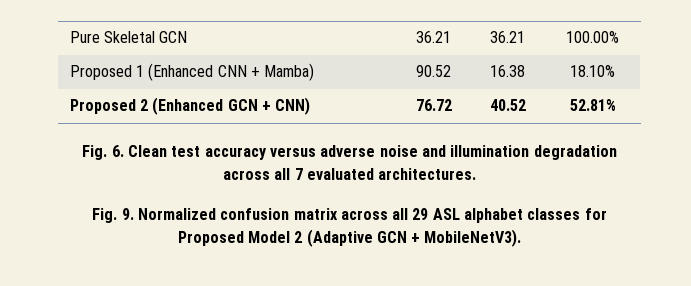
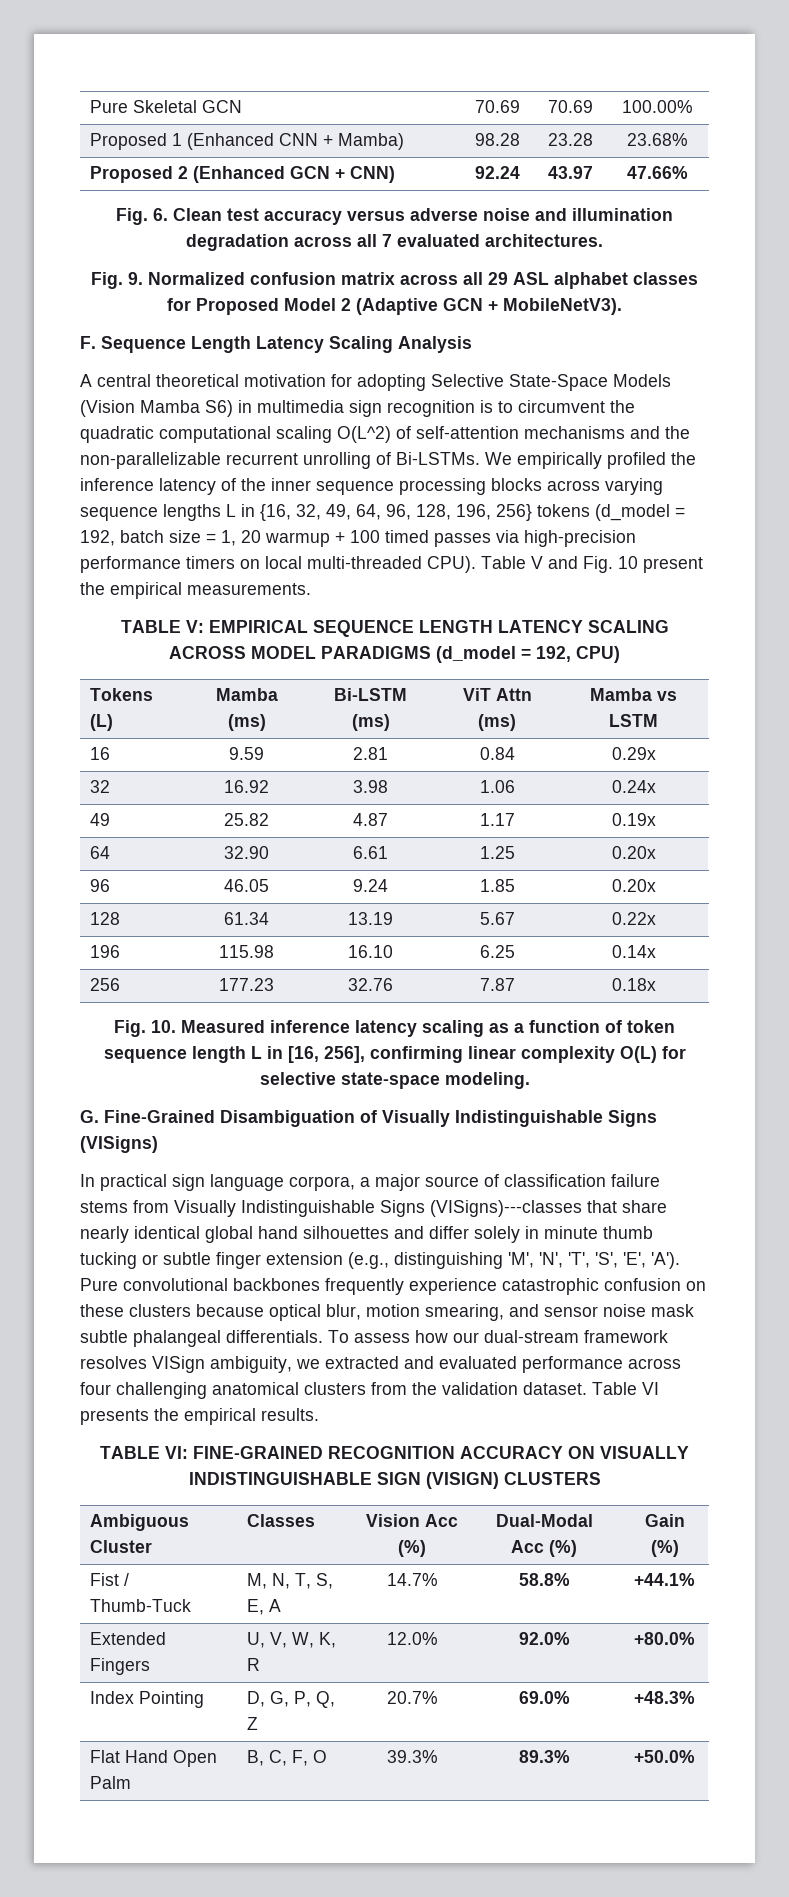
[416,31,451,43] [490,31,525,43] 36.21 | 36.21 -> [474,100,520,113] [547,100,593,113] 70.69 | 70.69
[416,65,451,77] [490,65,525,77] [570,65,615,77] 90.52 | 16.38 | 18.10% -> [474,133,520,146] [547,133,593,146] [627,133,688,146] 98.28 | 23.28 | 23.68%
[415,99,452,111] [489,99,526,111] [569,99,616,111] 76.72 | 40.52 | 52.81% -> [474,166,520,179] [547,166,593,179] [627,166,688,179] 92.24 | 43.97 | 47.66%
(522, 238) none -> [80,336,472,353] [80,374,671,391] [80,400,635,417] [80,426,690,443] [80,452,696,469] [80,478,663,495] [80,504,685,521] [80,530,636,547] [80,556,703,573] [80,582,311,599] [120,620,669,637] [169,646,620,663] [89,688,153,701] [89,714,113,731] [215,688,278,701] [227,714,266,731] [334,688,407,701] [351,714,390,731] [462,688,532,701] [478,714,516,731] [590,688,677,701] [609,714,658,727] [89,747,110,760] [229,747,264,760] [353,747,388,760] [479,747,515,760] [611,747,656,760] [89,780,110,793] [224,780,269,793] [353,780,388,793] [479,780,515,793] [611,780,656,793] [89,813,110,826] [224,813,269,826] [353,813,388,826] [479,813,515,826] [611,813,656,826] [89,846,110,859] [224,846,269,859] [353,846,388,859] [479,846,515,859] [611,846,656,859] [89,879,110,892] [224,879,269,892] [353,879,388,892] [479,879,515,892] [611,879,656,892] [89,912,120,925] [224,912,269,925] [348,912,393,925] [479,912,515,925] [611,912,656,925] [89,945,120,958] [219,945,274,958] [348,945,393,958] [479,945,515,958] [611,945,656,958] [89,978,120,991] [219,978,274,991] [348,978,393,991] [479,978,515,991] [611,978,656,991] [114,1020,675,1037] [103,1046,686,1063] [259,1072,530,1089] [80,1110,657,1127] [80,1136,158,1153] [80,1174,660,1191] [80,1200,667,1217] [80,1226,653,1243] [80,1252,680,1269] [80,1278,706,1295] [80,1304,694,1321] [80,1330,668,1347] [80,1356,681,1373] [80,1382,659,1399] [80,1408,319,1425] [100,1446,689,1459] [188,1472,601,1489] [89,1514,189,1531] [89,1540,152,1553] [246,1514,315,1527] [366,1514,458,1527] [398,1540,426,1557] [495,1514,593,1527] [511,1540,577,1557] [644,1514,685,1527] [650,1540,679,1557] [89,1573,129,1586] [89,1599,191,1612] [246,1573,333,1589] [246,1599,281,1615] [386,1573,438,1586] [518,1573,570,1586] [634,1573,695,1586] [89,1632,166,1645] [89,1658,150,1675] [246,1632,336,1648] [246,1658,260,1671] [386,1632,438,1645] [518,1632,570,1645] [634,1632,695,1645] [89,1691,204,1708] [246,1691,335,1708] [246,1717,258,1730] [386,1691,438,1704] [518,1691,570,1704] [634,1691,695,1704] [89,1750,217,1767] [89,1776,131,1789] [246,1750,327,1766] [386,1750,438,1763] [518,1750,570,1763] [634,1750,695,1763] // F. Sequence Length Latency Scaling Analysis // A central theoretical motivation for adopting Selective State-Space Models (Vision Mamba S6) in multimedia sign recognition is to circumvent the quadratic computational scaling O(L^2) of self-attention mechanisms and the non-parallelizable recurrent unrolling of Bi-LSTMs. We empirically profiled the inference latency of the inner sequence processing blocks across varying sequence lengths L in {16, 32, 49, 64, 96, 128, 196, 256} tokens (d_model = 192, batch size = 1, 20 warmup + 100 timed passes via high-precision performance timers on local multi-threaded CPU). Table V and Fig. 10 present the empirical measurements. // TABLE V: EMPIRICAL SEQUENCE LENGTH LATENCY SCALING ACROSS MODEL PARADIGMS (d_model = 192, CPU) // Tokens (L) | Mamba (ms) | Bi-LSTM (ms) | ViT Attn (ms) | Mamba vs LSTM // 16 | 9.59 | 2.81 | 0.84 | 0.29x // 32 | 16.92 | 3.98 | 1.06 | 0.24x // 49 | 25.82 | 4.87 | 1.17 | 0.19x // 64 | 32.90 | 6.61 | 1.25 | 0.20x // 96 | 46.05 | 9.24 | 1.85 | 0.20x // 128 | 61.34 | 13.19 | 5.67 | 0.22x // 196 | 115.98 | 16.10 | 6.25 | 0.14x // 256 | 177.23 | 32.76 | 7.87 | 0.18x // Fig. 10. Measured inference latency scaling as a function of token sequence length L in [16, 256], confirming linear complexity O(L) for selective state-space modeling. // G. Fine-Grained Disambiguation of Visually Indistinguishable Signs (VISigns) // In practical sign language corpora, a major source of classification failure stems from Visually Indistinguishable Signs (VISigns)---classes that share nearly identical global hand silhouettes and differ solely in minute thumb tucking or subtle finger extension (e.g., distinguishing 'M', 'N', 'T', 'S', 'E', 'A'). Pure convolutional backbones frequently experience catastrophic confusion on these clusters because optical blur, motion smearing, and sensor noise mask subtle phalangeal differentials. To assess how our dual-stream framework resolves VISign ambiguity, we extracted and evaluated performance across four challenging anatomical clusters from the validation dataset. Table VI presents the empirical results. // TABLE VI: FINE-GRAINED RECOGNITION ACCURACY ON VISUALLY INDISTINGUISHABLE SIGN (VISIGN) CLUSTERS // Ambiguous Cluster | Classes | Vision Acc (%) | Dual-Modal Acc (%) | Gain (%) // Fist / Thumb-Tuck | M, N, T, S, E, A | 14.7% | 58.8% | +44.1% // Extended Fingers | U, V, W, K, R | 12.0% | 92.0% | +80.0% // Index Pointing | D, G, P, Q, Z | 20.7% | 69.0% | +48.3% // Flat Hand Open Palm | B, C, F, O | 39.3% | 89.3% | +50.0%

